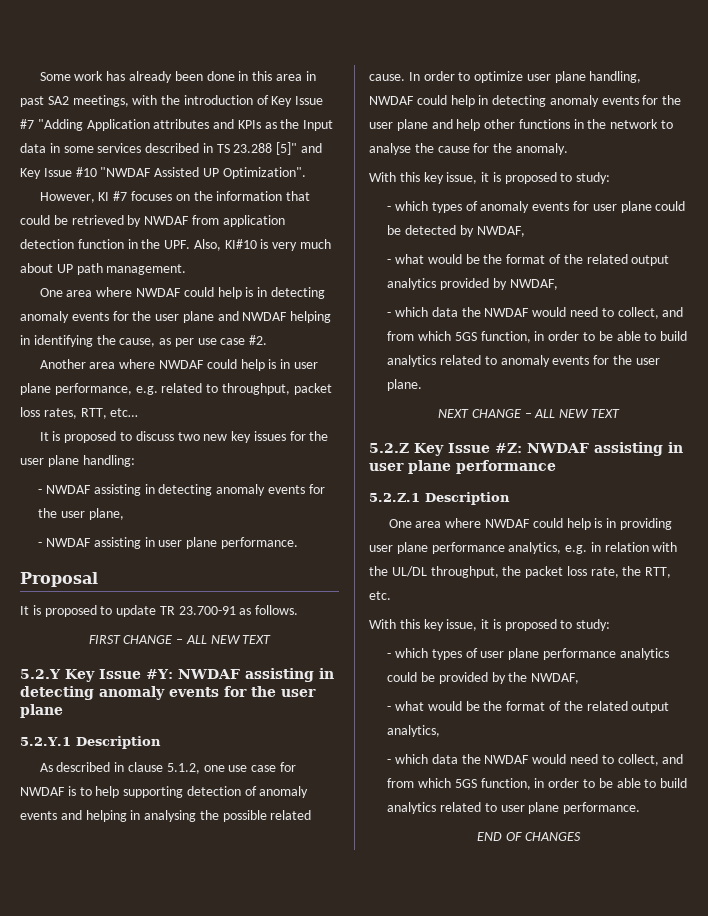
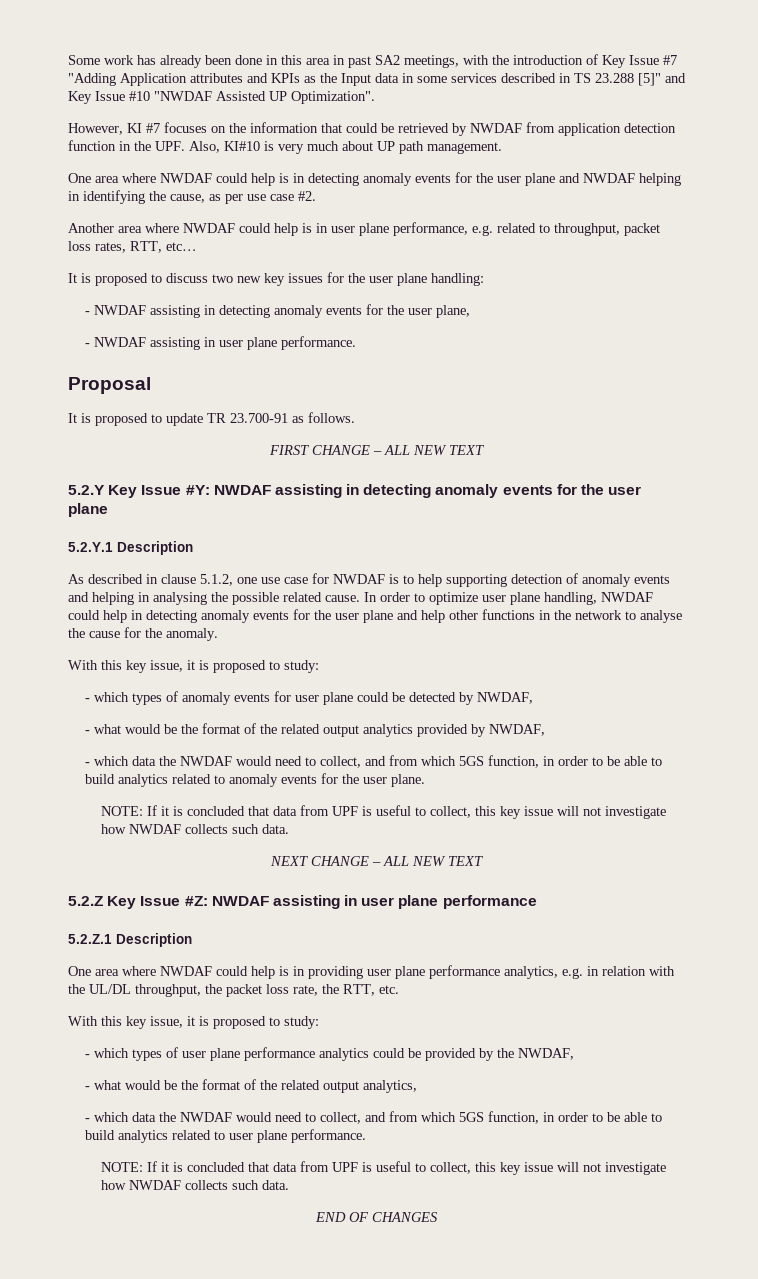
(423, 385) none -> [101,805,667,819] [101,824,290,834] // NOTE: If it is concluded that data from UPF is useful to collect, this key issue will not investigate how NWDAF collects such data.
(641, 808) none -> [101,1161,667,1175] [101,1180,290,1190] // NOTE: If it is concluded that data from UPF is useful to collect, this key issue will not investigate how NWDAF collects such data.

